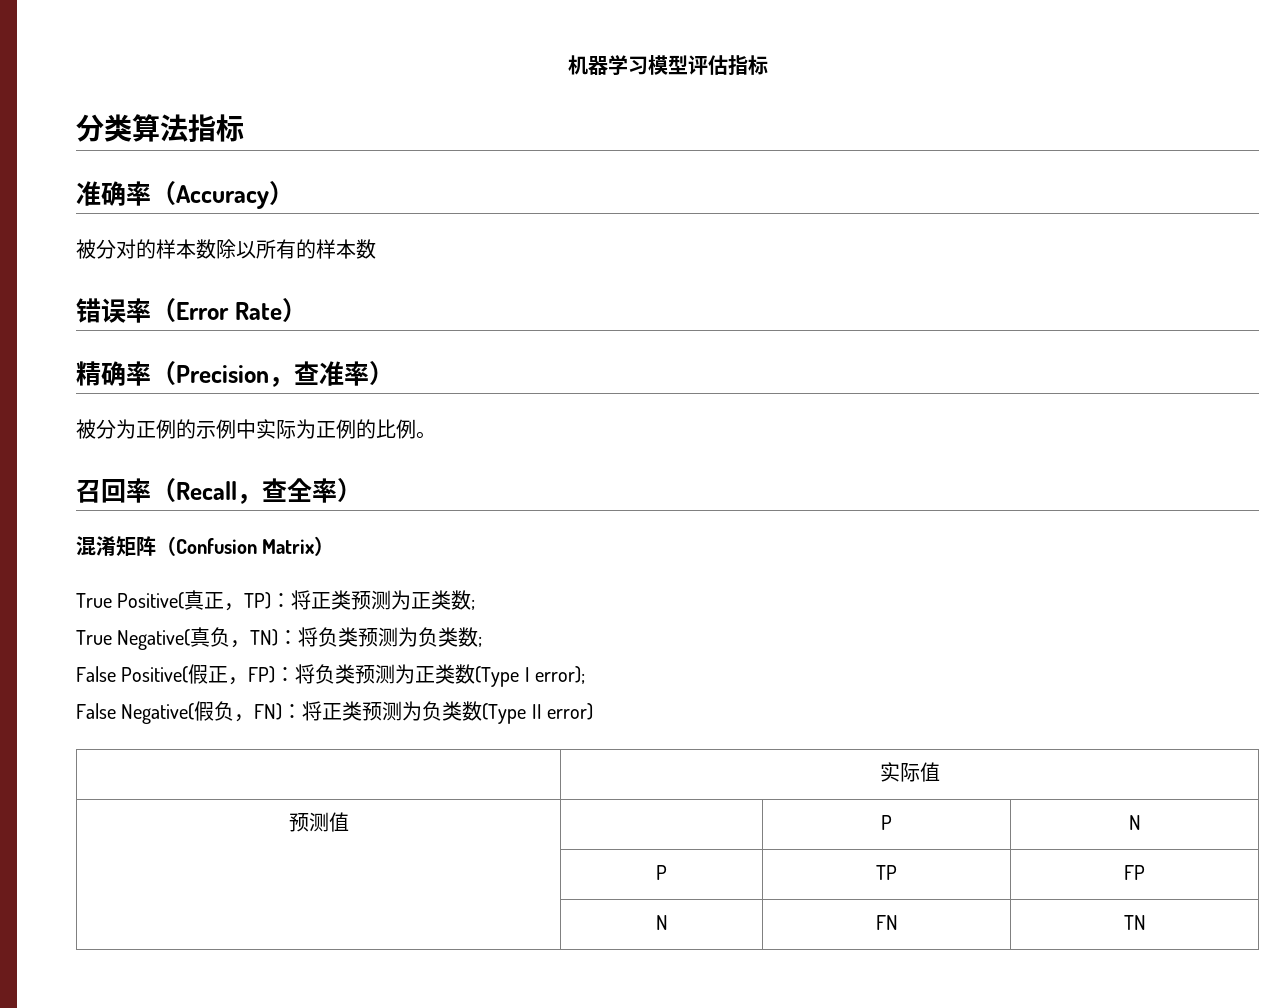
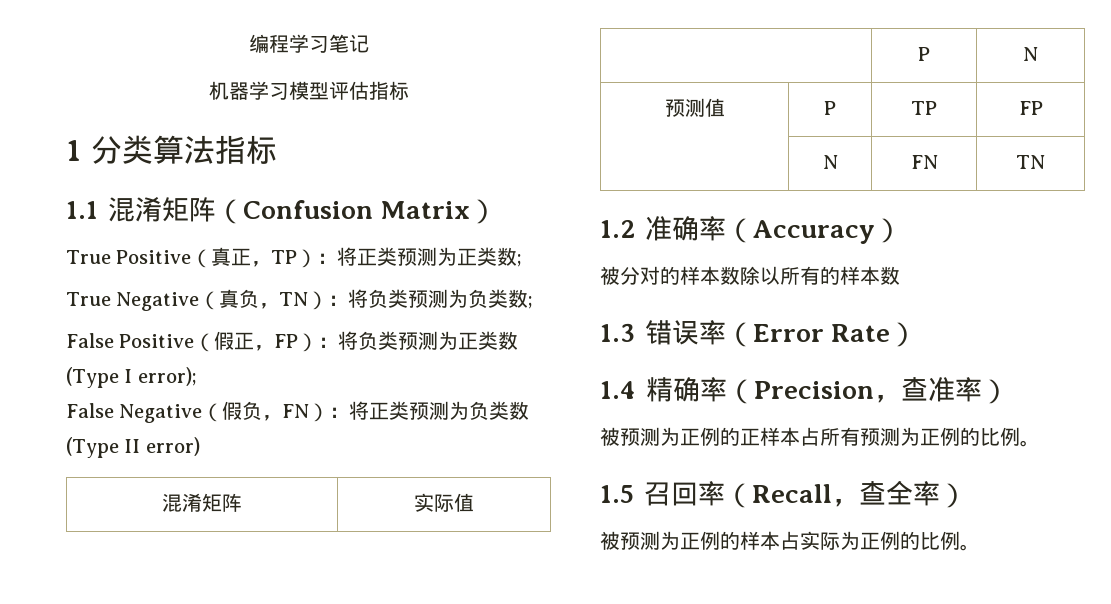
(567, 65) none -> [248,34,369,53] 编程学习笔记 //
(768, 65) none -> [66,140,81,161] 1
(244, 128) none -> [66,196,498,224] [66,247,523,268] [66,289,534,311] [66,331,519,352] [66,367,197,388] [66,401,530,423] [66,437,200,458] [162,493,242,512] [414,493,474,512] [918,47,930,61] [1023,47,1038,61] [664,98,725,117] [824,101,836,115] [911,101,937,115] [1018,101,1043,115] [822,155,838,169] [910,155,938,169] [1016,155,1045,169] [600,220,635,238] 1.1混淆矩阵（Confusion Matrix） // True Positive（真正，TP）：将正类预测为正类数; // True Negative（真负，TN）：将负类预测为负类数; // False Positive（假正，FP）：将负类预测为正类数(Type I error); // False Negative（假负，FN）：将正类预测为负类数(Type II error) // 混淆矩阵 | 实际值 // | P | N // 预测值 | P | TP | FP // | N | FN | TN // 1.2
(376, 249) none -> [600,323,635,342] 1.3
(307, 310) none -> [600,381,636,399] 1.4
[96,419,296,439] 分为正例的示例中实际 -> [620,427,900,446] 预测为正例的正样本占所有预测
(436, 435) none -> [600,485,634,503] 1.5
[76,536,335,556] [76,590,476,611] [76,627,483,650] [76,664,586,687] [76,701,594,724] [879,762,940,782] [288,812,349,832] [881,815,892,830] [1128,815,1141,830] [656,865,667,880] [876,865,897,880] [1124,865,1145,880] [655,915,668,930] [875,915,898,930] [1123,915,1146,930] 混淆矩阵（Confusion Matrix） // True Positive(真正，TP)：将正类预测为正类数; // True Negative(真负，TN)：将负类预测为负类数; // False Positive(假正，FP)：将负类预测为正类数(Type I error); // False Negative(假负，FN)：将正类预测为负类数(Type II error) // | 实际值 // 预测值 | | P | N // | P | TP | FP // | N | FN | TN -> [600,531,980,551] 被预测为正例的样本占实际为正例的比例。

